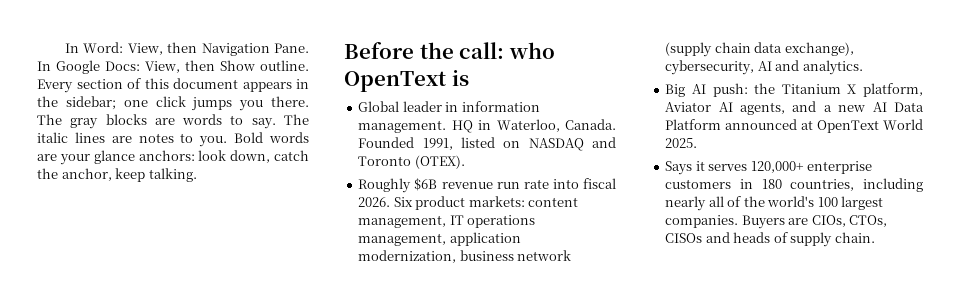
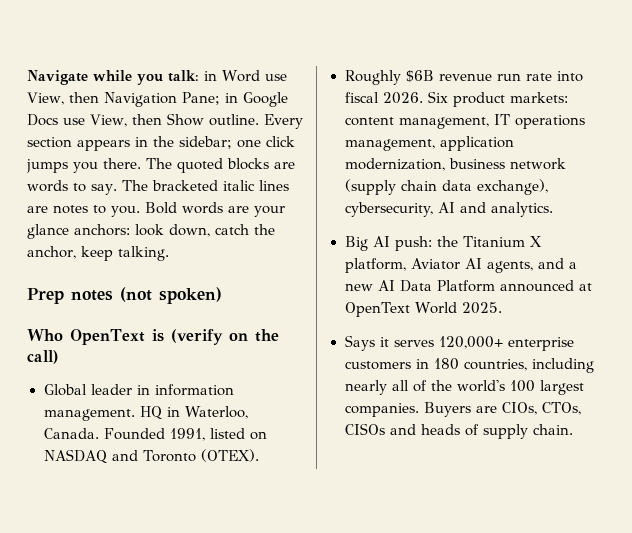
[64,42,309,56] [37,60,140,74] In Word: View, then Navigation Pane. In Google Docs: -> [27,70,287,85] [27,92,288,107] [27,114,85,126] Navigate while you talk: in Word use View, then Navigation Pane; in Google Docs use
[127,78,238,89] of this document -> (72, 142) none
[70,118,99,129] gray -> [177,158,223,173] quoted
(309, 119) none -> [151,180,218,191] bracketed
[344,42,555,59] [344,70,469,92] Before the call: who OpenText is -> [27,287,222,304] [27,329,279,345] [27,350,59,364] Prep notes (not spoken) // Who OpenText is (verify on the call)

